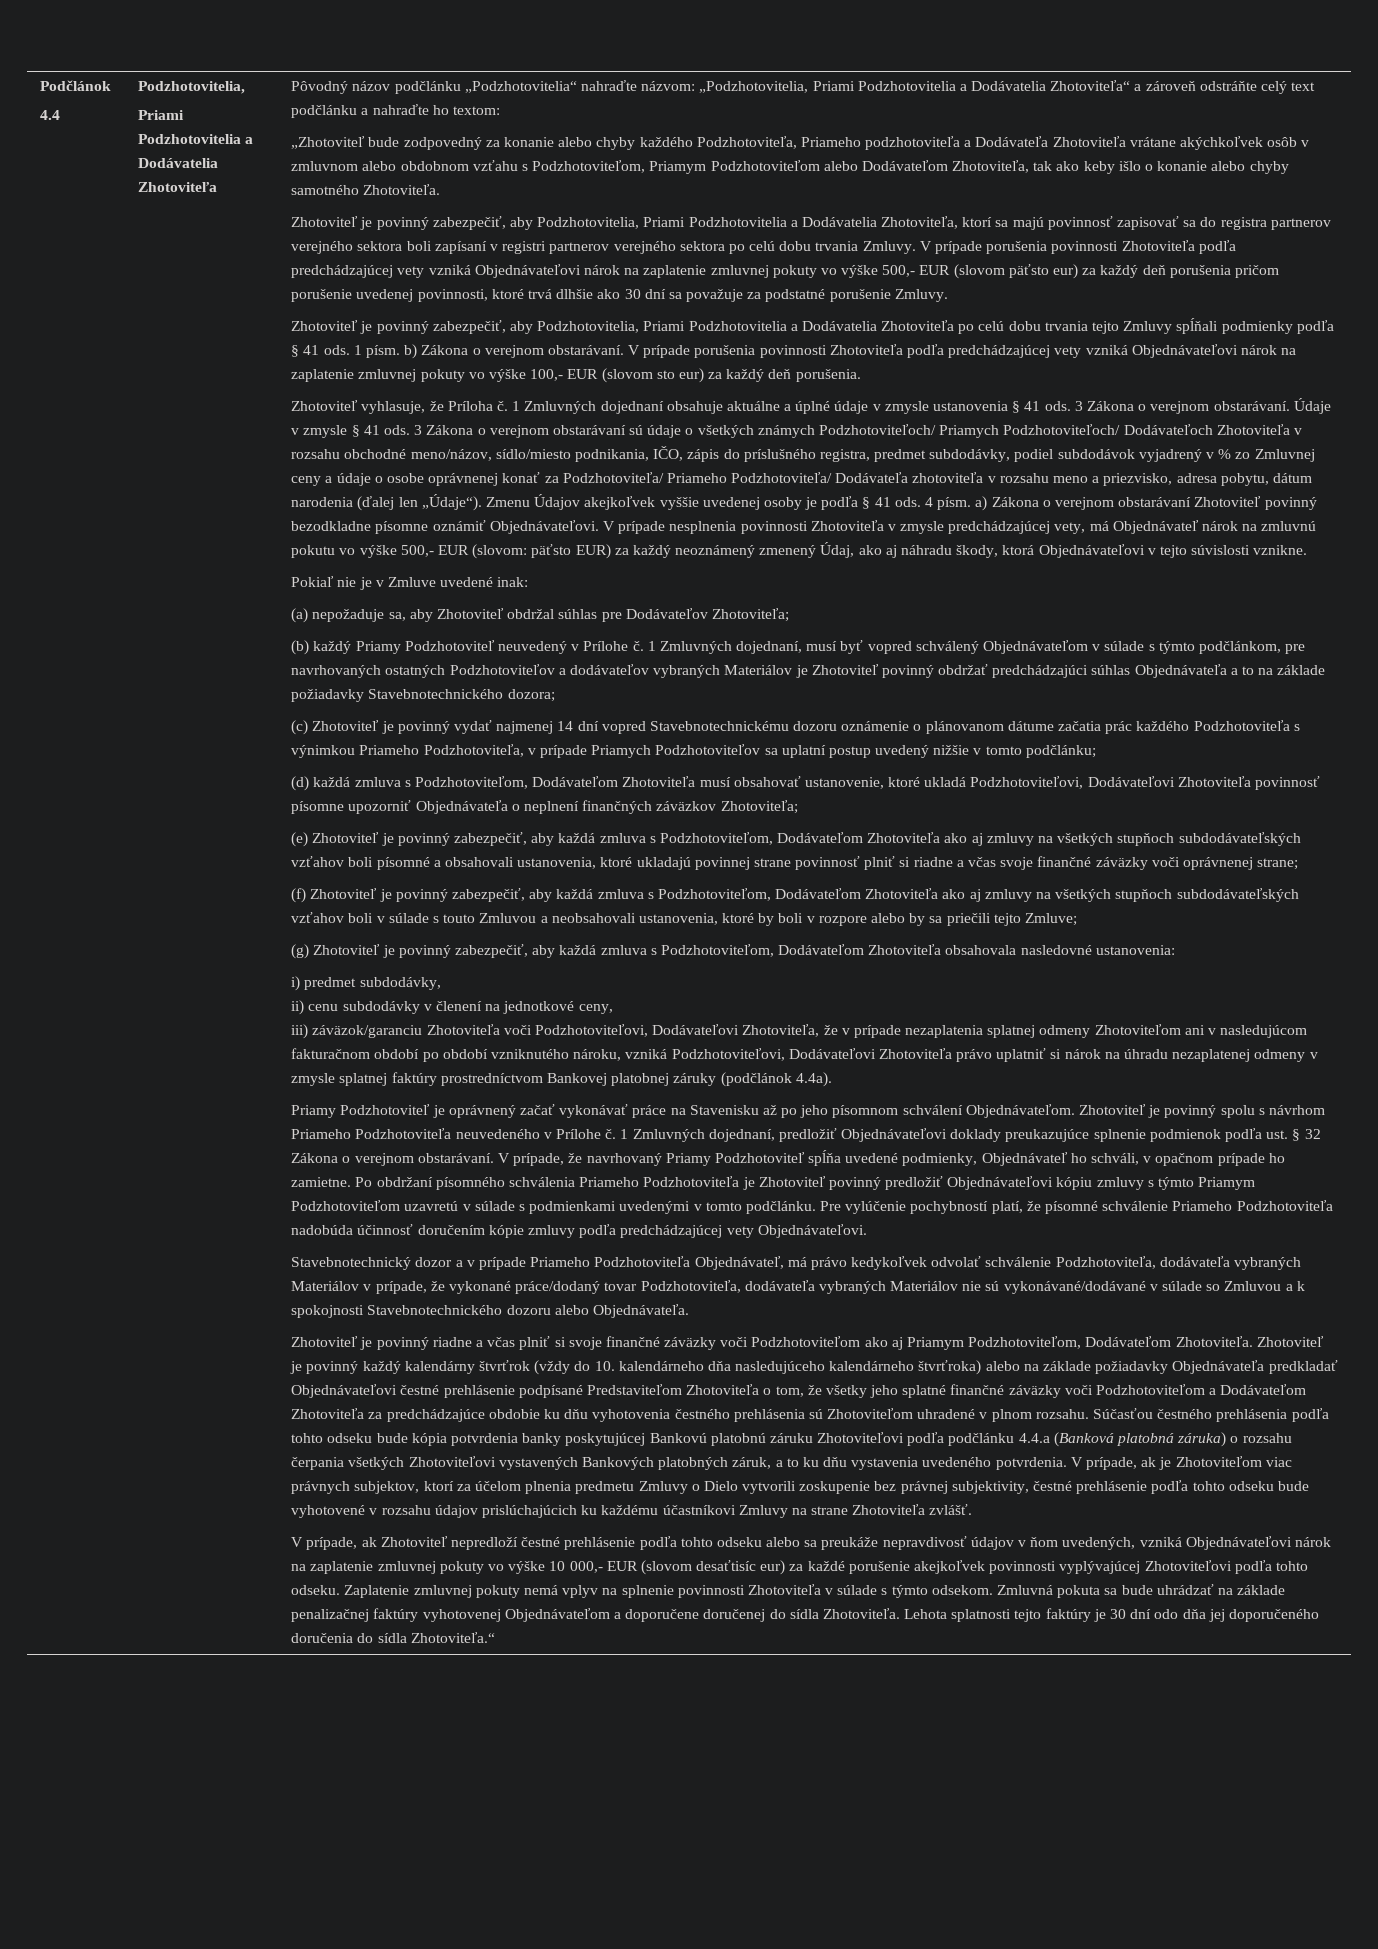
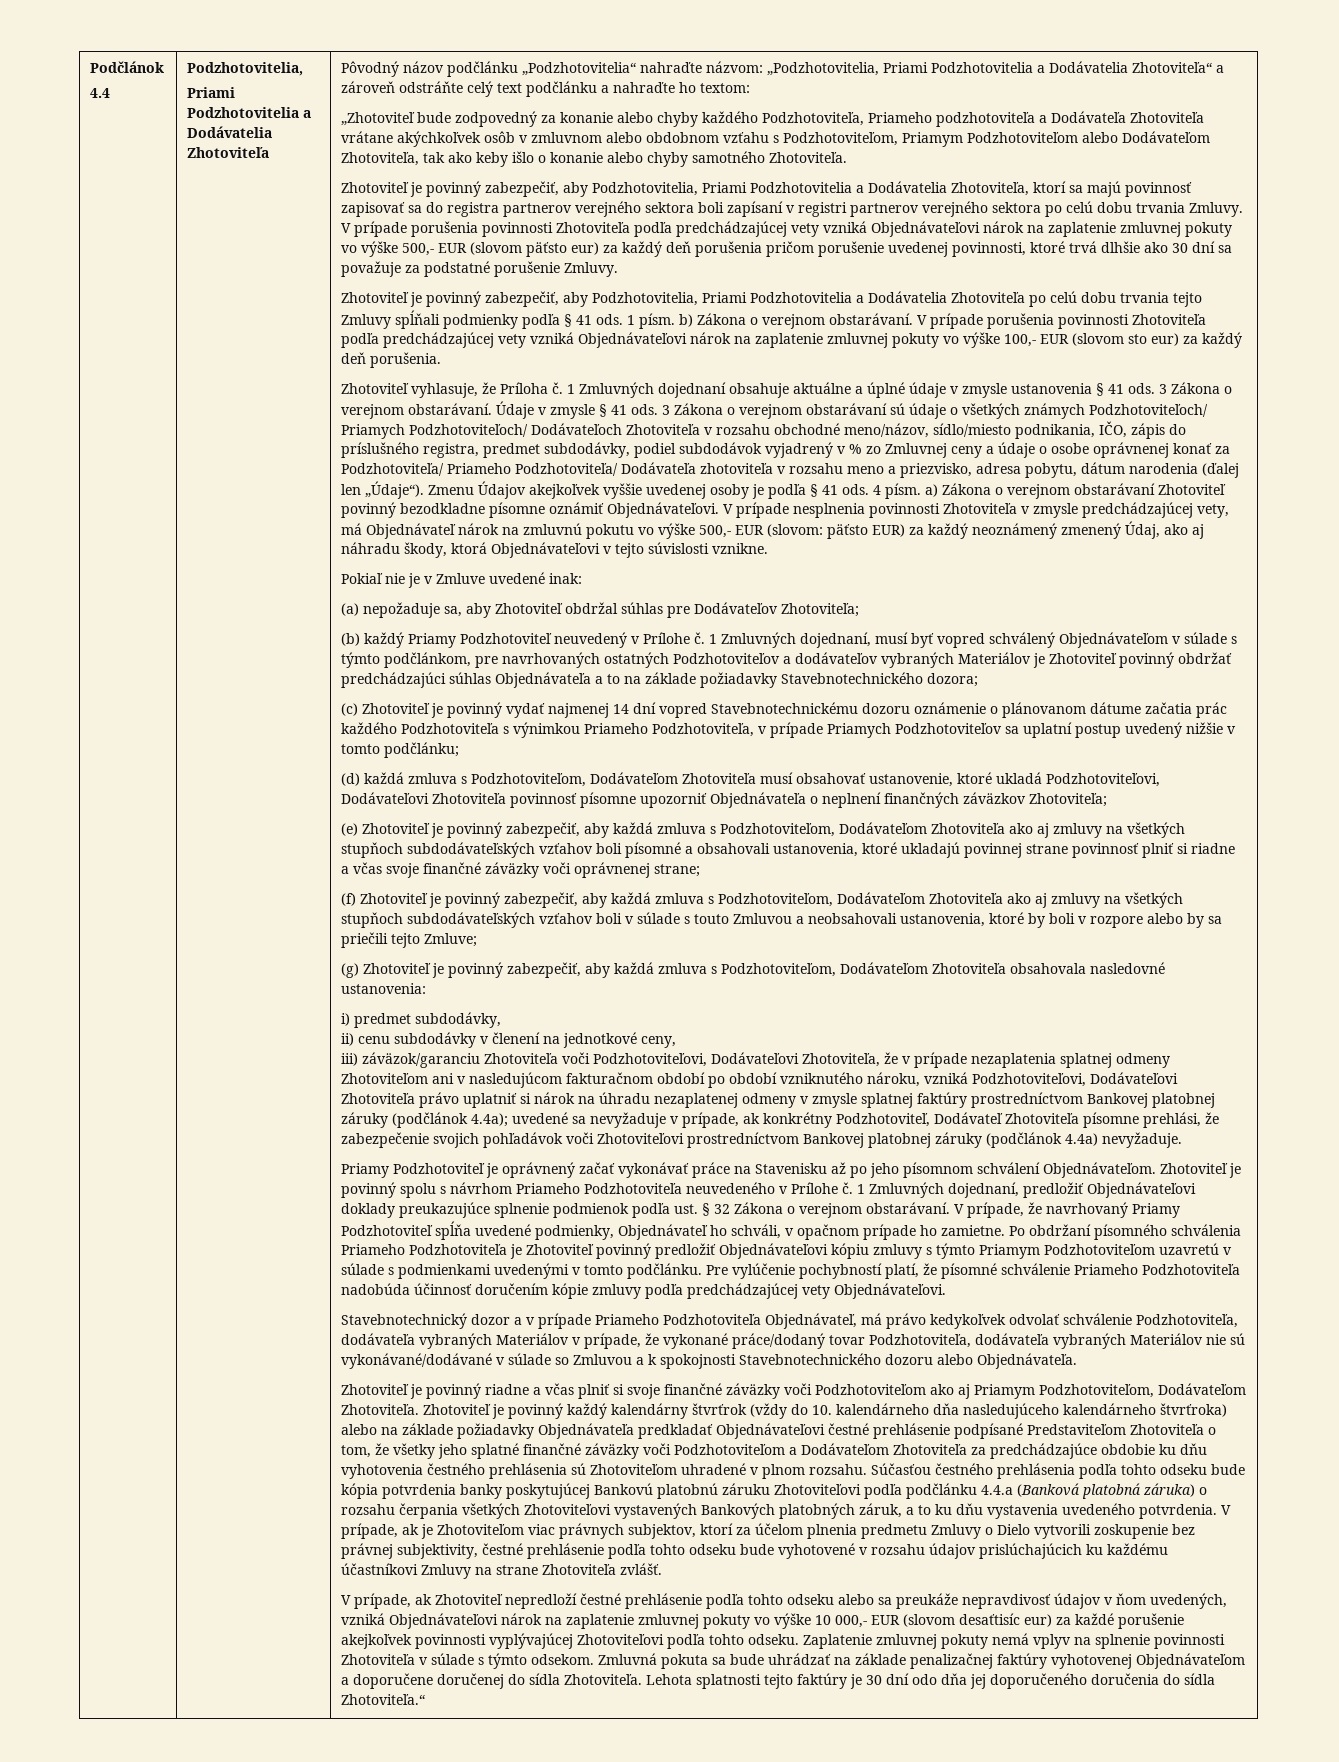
[795,1072,832,1087] 4.4a). -> [471,1112,1220,1128] [341,1132,1183,1148] 4.4a); uvedené sa nevyžaduje v prípade, ak konkrétny Podzhotoviteľ, Dodávateľ Zhotoviteľa písomne prehlási, že zabezpečenie svojich pohľadávok voči Zhotoviteľovi prostredníctvom Bankovej platobnej záruky (podčlánok 4.4a) nevyžaduje.

